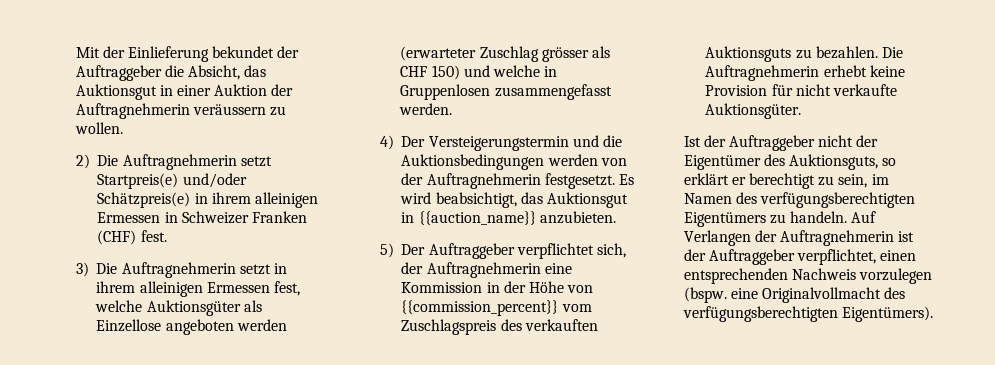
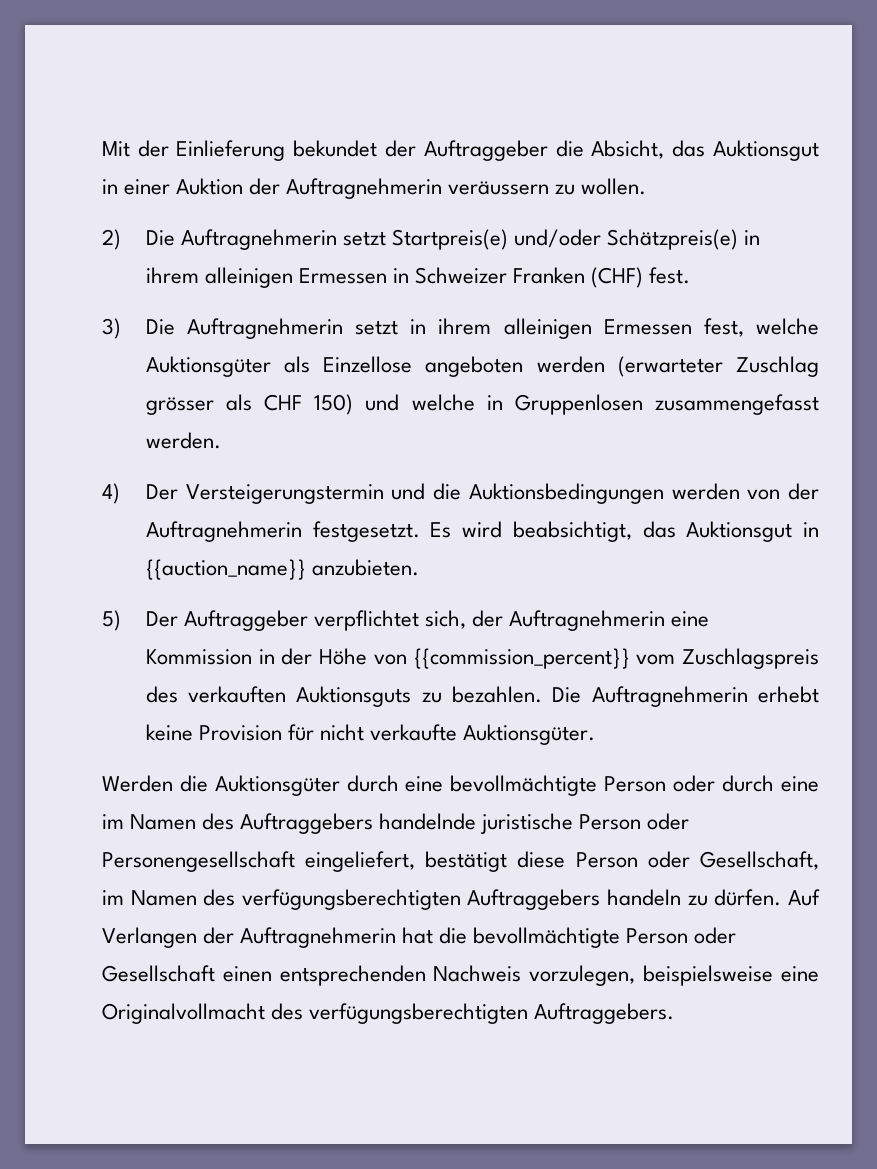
[683,135,879,151] [683,154,897,170] [683,173,889,189] [683,192,915,208] [683,211,877,227] [683,230,915,246] [683,249,876,265] Ist der Auftraggeber nicht der Eigentümer des Auktionsguts, so erklärt er berechtigt zu sein, im Namen des verfügungsberechtigten Eigentümers zu handeln. Auf Verlangen der Auftragnehmerin ist der Auftraggeber verpflichtet, -> [101,775,820,796] [101,813,690,834] [101,851,819,872] [101,889,820,910] [101,927,737,948] [101,965,215,982] Werden die Auktionsgüter durch eine bevollmächtigte Person oder durch eine im Namen des Auftraggebers handelnde juristische Person oder Personengesellschaft eingeliefert, bestätigt diese Person oder Gesellschaft, im Namen des verfügungsberechtigten Auftraggebers handeln zu dürfen. Auf Verlangen der Auftragnehmerin hat die bevollmächtigte Person oder Gesellschaft
[858,268,932,284] [683,287,727,303] vorzulegen (bspw. -> [529,965,774,986] vorzulegen, beispielsweise
[841,306,933,322] Eigentümers). -> [534,1003,675,1024] Auftraggebers.

